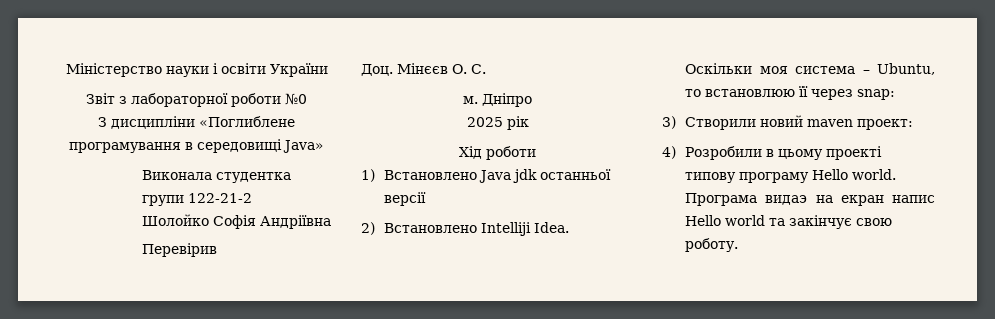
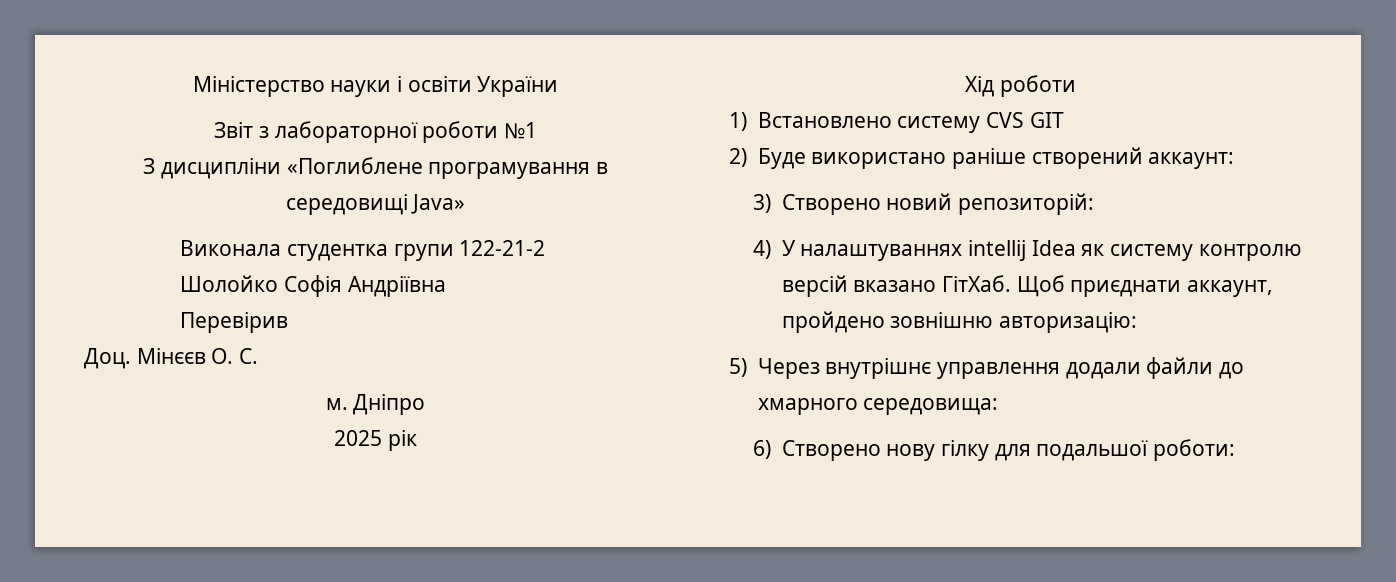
[285,93,307,105] №0 -> [503,122,537,139] №1
[479,169,612,183] [384,192,427,206] [361,222,570,236] [685,63,935,75] [685,86,896,100] [662,115,914,130] [662,146,883,160] [685,169,897,183] [685,193,935,206] [685,215,893,229] [685,238,739,252] Java jdk останньої версії // 2) Встановлено Intelliji Idea. Оскільки моя система – Ubuntu, то встановлюю її через snap: // 3) Cтворили новий maven проект: // 4) Розробили в цьому проекті типову програму Hello world. Програма видаэ на екран напис Hello world та закінчує свою роботу. -> [897,112,1064,133] [729,147,1235,169] [753,193,1094,215] [753,240,1302,261] [781,275,1273,297] [781,311,1137,333] [729,357,1244,379] [757,398,999,415] [753,439,1235,461] систему CVS GIT // 2) Буде використано раніше створений аккаунт: // 3) Створено новий репозиторій: // 4) У налаштуваннях intellij Idea як систему контролю версій вказано ГітХаб. Щоб приєднати аккаунт, пройдено зовнішню авторизацію: // 5) Через внутрішнє управлення додали файли до хмарного середовища: // 6) Створено нову гілку для подальшої роботи:

